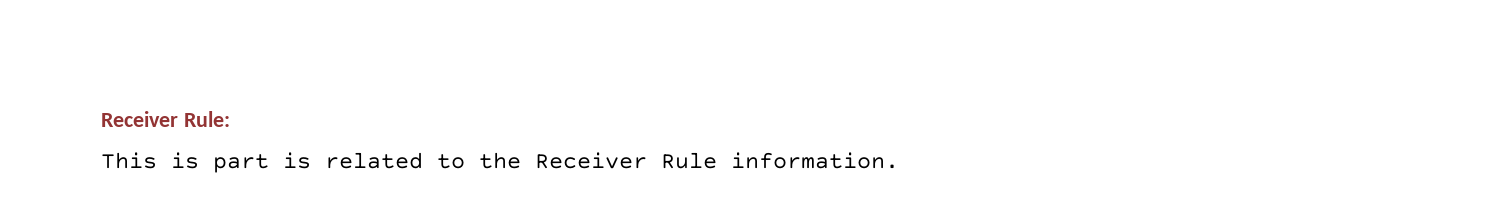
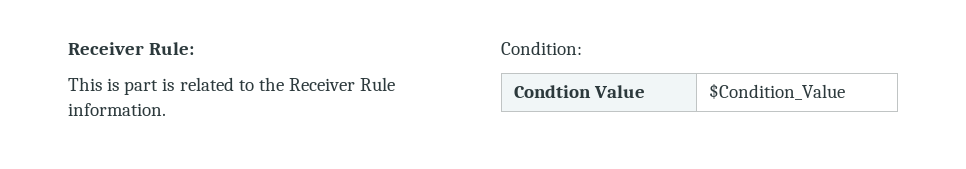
(899, 160) none -> [501,41,582,55] [514,85,646,98] [709,83,846,100] // Condition: // Condtion Value | $Condition_Value

